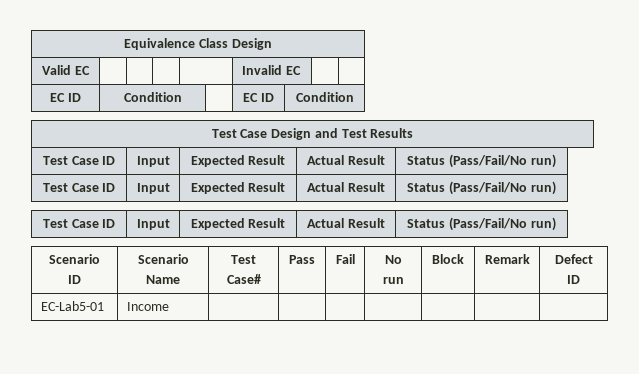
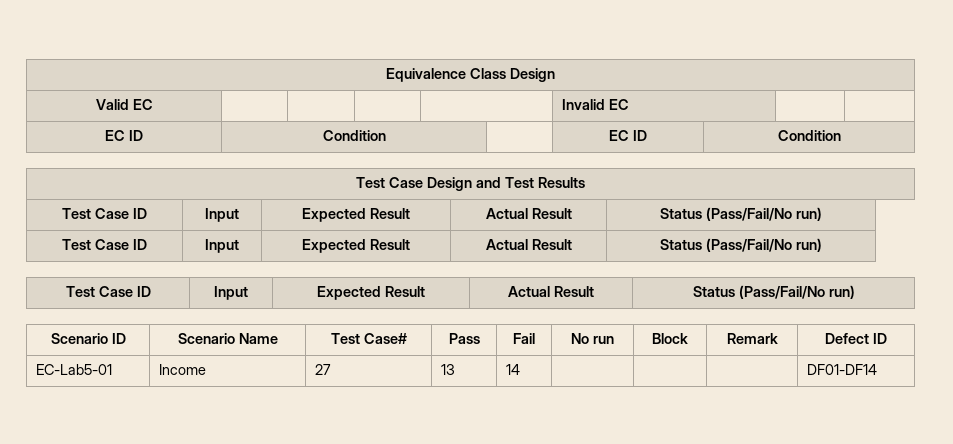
(169, 306) | | | | | | -> [314,364,331,375] [440,364,455,375] [505,364,520,375] [806,364,877,375] 27 | 13 | 14 | | | | DF01-DF14

